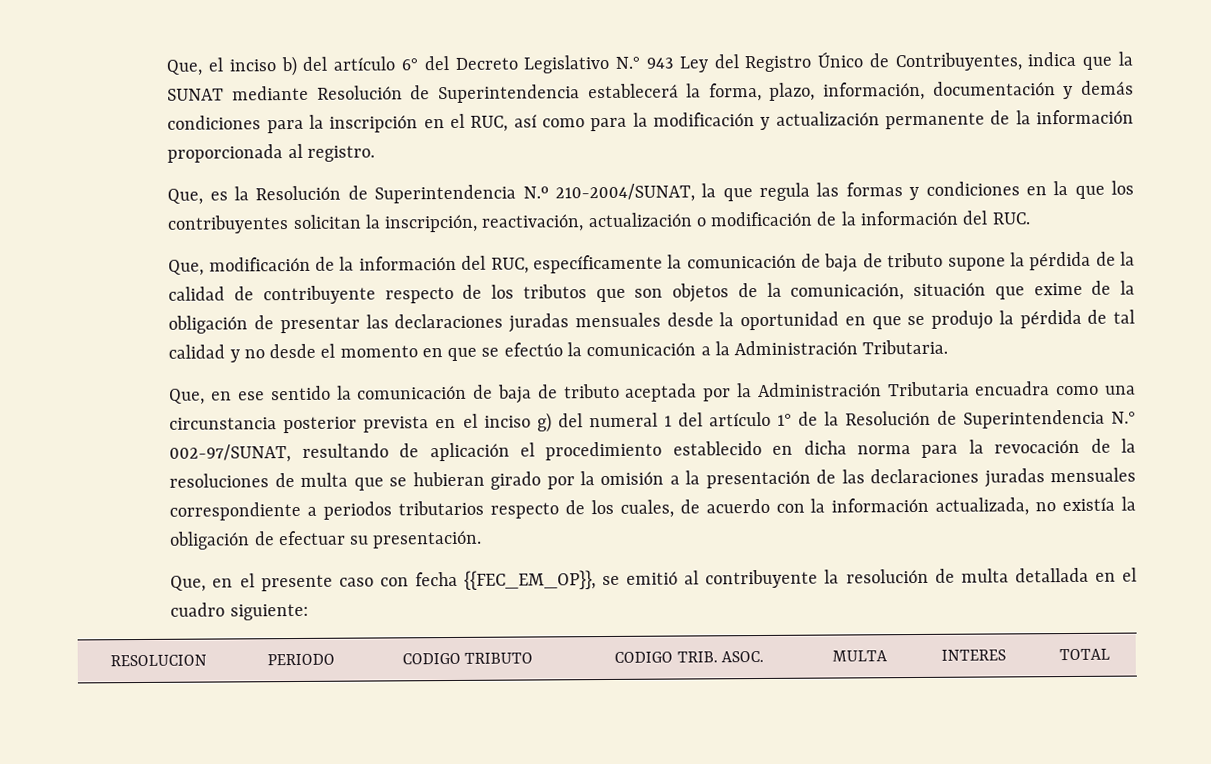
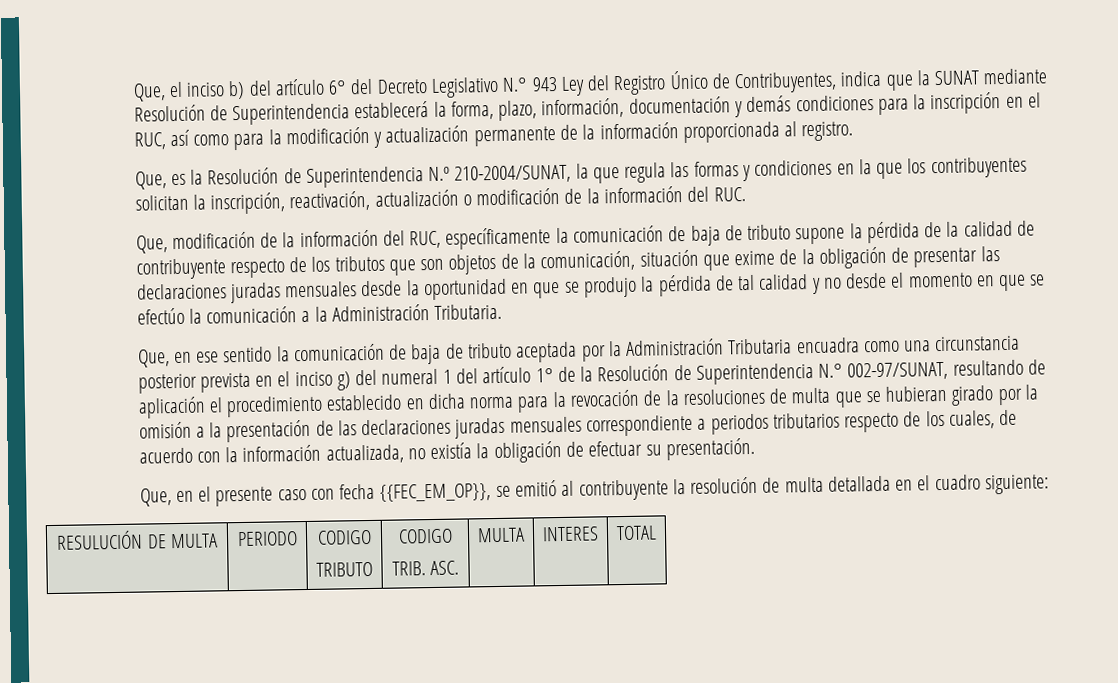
[110,654,207,667] RESOLUCION -> [56,530,218,550] RESULUCIÓN DE MULTA
(461, 658) none -> (372, 537) //
[676,650,765,663] TRIB. ASOC. -> [391,560,460,576] // TRIB. ASC.

